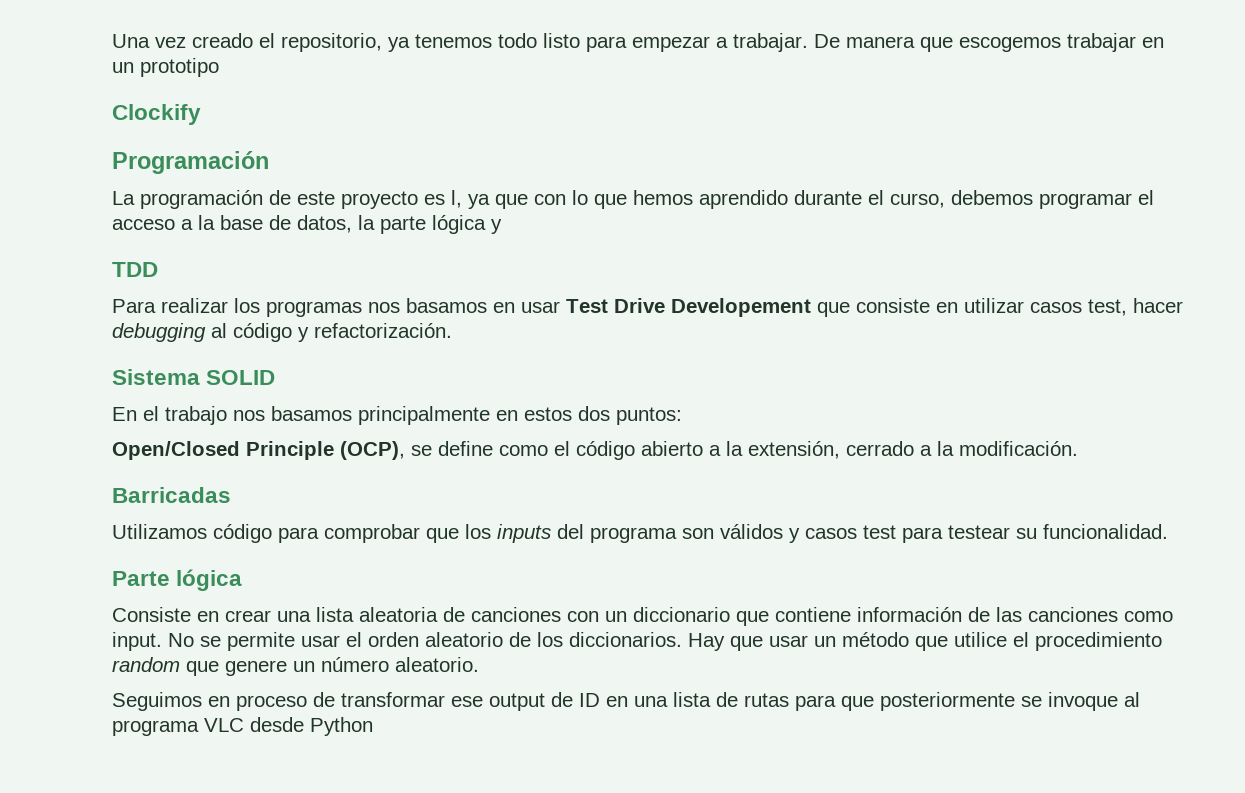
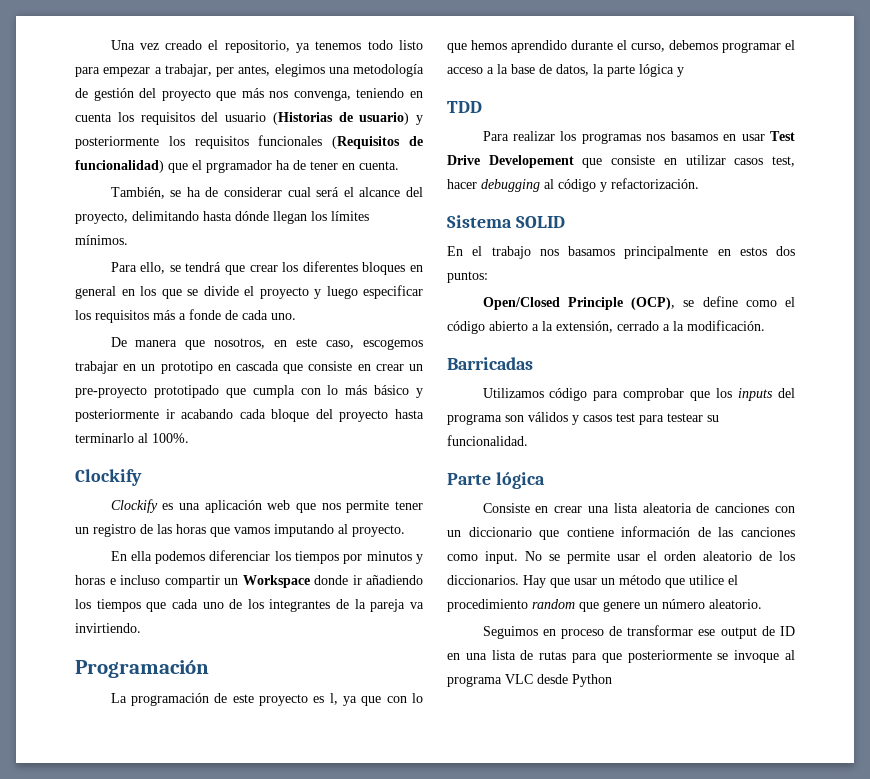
[733,33,953,52] trabajar. De manera que -> [164,64,424,77] [75,88,423,101] [75,112,423,125] [75,135,423,149] [75,160,399,173] [110,187,424,199] [75,211,369,224] [75,235,128,245] [110,261,424,275] [75,285,423,299] [75,309,296,323] [110,337,355,350] trabajar, per antes, elegimos una metodología de gestión del proyecto que más nos convenga, teniendo en cuenta los requisitos del usuario (Historias de usuario) y posteriormente los requisitos funcionales (Requisitos de funcionalidad) que el prgramador ha de tener en cuenta. // También, se ha de considerar cual será el alcance del proyecto, delimitando hasta dónde llegan los límites mínimos. // Para ello, se tendrá que crear los diferentes bloques en general en los que se divide el proyecto y luego especificar los requisitos más a fonde de cada uno. // De manera que nosotros, en este caso,
[112,104,201,125] // Clockify -> [217,361,423,374] [75,385,423,398] [75,409,424,422] [75,433,189,443] [75,469,142,486] [110,499,423,513] [75,524,405,537] [110,550,424,564] [75,575,423,588] [75,599,424,612] [75,623,141,633] en cascada que consiste en crear un pre-proyecto prototipado que cumpla con lo más básico y posteriormente ir acabando cada bloque del proyecto hasta terminarlo al 100%. // Clockify // Clockify es una aplicación web que nos permite tener un registro de las horas que vamos imputando al proyecto. // En ella podemos diferenciar los tiempos por minutos y horas e incluso compartir un Workspace donde ir añadiendo los tiempos que cada uno de los integrantes de la pareja va invirtiendo.

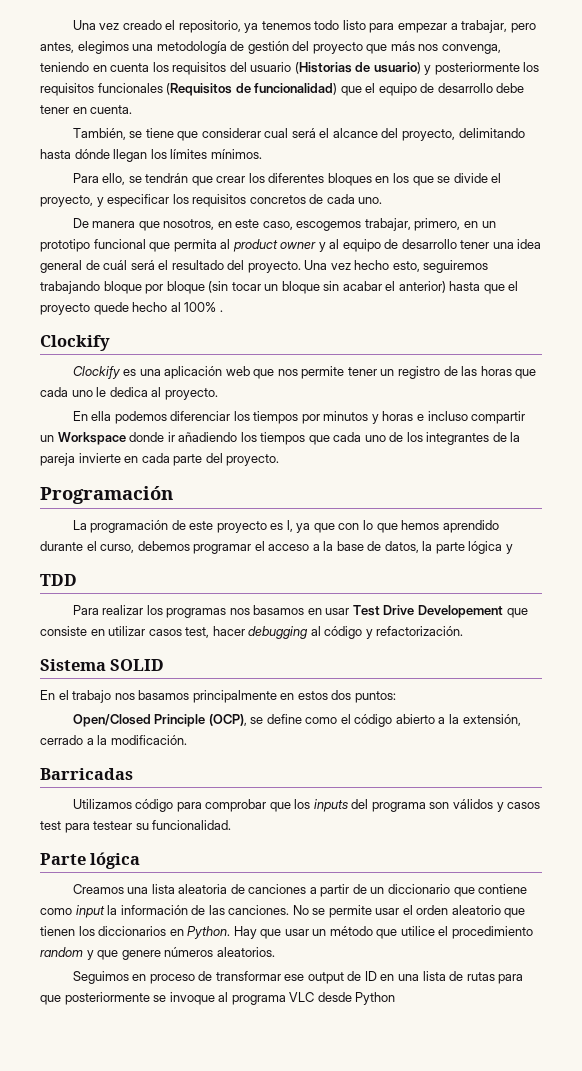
[216,67,234,77] per -> [510,23,536,33] pero
[206,160,306,173] prgramador ha de -> [378,83,525,96] equipo de desarrollo debe
[186,187,219,197] ha de -> [145,128,199,141] tiene que
[185,262,222,272] tendrá -> [145,173,189,183] tendrán
[75,286,135,299] general en -> (390, 179) none
[259,285,423,299] [75,309,221,323] proyecto y luego especificar los requisitos más a fonde -> [40,194,306,207] proyecto, y especificar los requisitos concretos
[75,361,118,374] trabajar -> [364,218,461,231] trabajar, primero,
[217,361,423,374] [75,385,423,398] [75,409,424,422] [75,433,189,443] en cascada que consiste en crear un pre-proyecto prototipado que cumpla con lo más básico y posteriormente ir acabando cada bloque del proyecto hasta terminarlo al 100%. -> [93,239,542,252] [40,260,489,273] [40,281,519,294] [40,302,223,315] funcional que permita al product owner y al equipo de desarrollo tener una idea general de cuál será el resultado del proyecto. Una vez hecho esto, seguiremos trabajando bloque por bloque (sin tocar un bloque sin acabar el anterior) hasta que el proyecto quede hecho al 100% .
[234,524,334,537] vamos imputando -> [40,387,148,397] cada uno le dedica
[409,602,424,609] [75,623,141,633] va invirtiendo. -> [78,453,280,466] invierte en cada parte del proyecto.
[482,503,583,513] Consiste en crear -> [72,884,124,894] Creamos
[775,506,795,513] con -> [309,884,367,897] a partir de
[621,526,795,537] [447,551,518,564] información de las canciones como input. -> [40,905,290,918] como input la información de las canciones.
[759,551,795,561] [447,575,519,585] de los diccionarios. -> [504,908,526,918] [40,926,231,939] que tienen los diccionarios en Python.
(575, 604) none -> [86,950,94,960] y
[644,599,762,609] un número aleatorio. -> [164,947,275,957] números aleatorios.

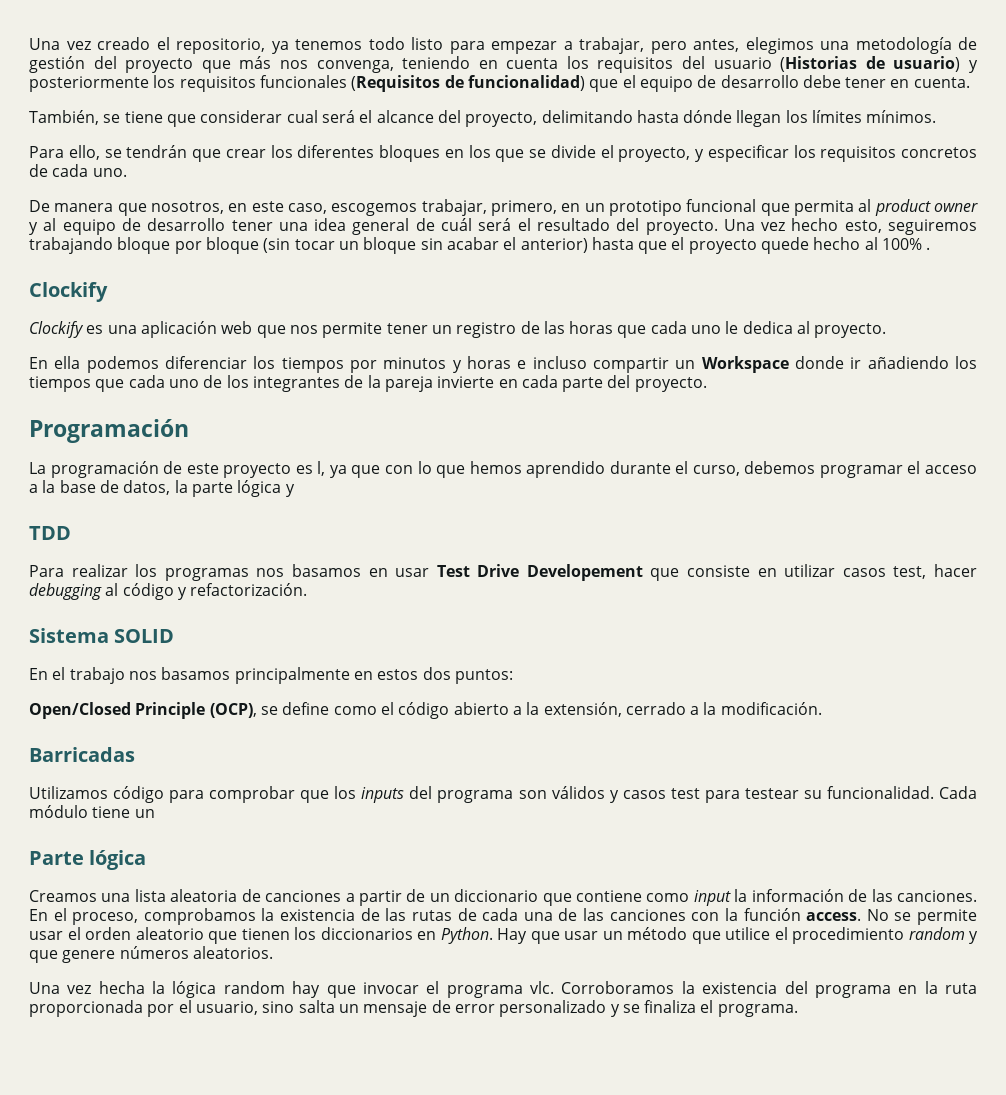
(232, 825) none -> [938,786,977,799] [29,805,155,818] Cada módulo tiene un
(290, 910) none -> [29,908,862,925] En el proceso, comprobamos la existencia de las rutas de cada una de las canciones con la función access.
[72,971,524,984] [40,992,396,1005] Seguimos en proceso de transformar ese output de ID en una lista de rutas para que posteriormente se invoque al programa VLC desde Python -> [29,981,977,998] [29,1000,798,1017] Una vez hecha la lógica random hay que invocar el programa vlc. Corroboramos la existencia del programa en la ruta proporcionada por el usuario, sino salta un mensaje de error personalizado y se finaliza el programa.

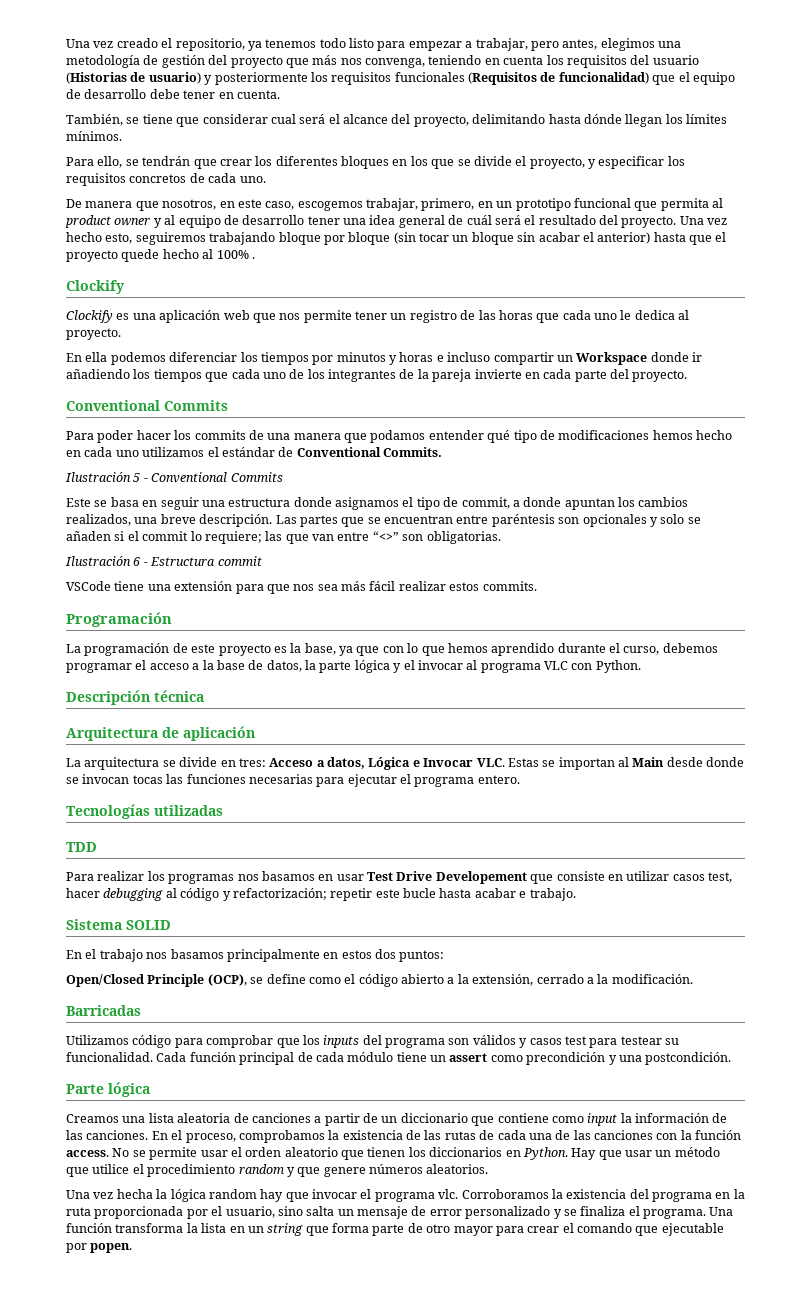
(707, 384) none -> [66,400,228,411] [66,430,732,443] [66,447,442,457] [65,472,283,483] [66,497,689,510] [66,514,701,527] [66,531,501,544] [65,556,262,566] [66,581,537,594] // Conventional Commits // Para poder hacer los commits de una manera que podamos entender qué tipo de modificaciones hemos hecho en cada uno utilizamos el estándar de Conventional Commits. // Ilustración 5 - Conventional Commits // Este se basa en seguir una estructura donde asignamos el tipo de commit, a donde apuntan los cambios realizados, una breve descripción. Las partes que se encuentran entre paréntesis son opcionales y solo se añaden si el commit lo requiere; las que van entre “<>” son obligatorias. // Ilustración 6 - Estructura commit // VSCode tiene una extensión para que nos sea más fácil realizar estos commits.
[317,461,326,476] l, -> [290,643,336,655] la base,
(295, 490) none -> [403,660,641,673] [66,690,204,705] [66,726,255,741] [66,757,745,770] [66,774,520,787] [66,804,223,819] el invocar al programa VLC con Python. // Descripción técnica // Arquitectura de aplicación // La arquitectura se divide en tres: Acceso a datos, Lógica e Invocar VLC. Estas se importan al Main desde donde se invocan tocas las funciones necesarias para ejecutar el programa entero. // Tecnologías utilizadas
[190,583,308,596] refactorización. -> [232,888,576,901] refactorización; repetir este bucle hasta acabar e trabajo.
(977, 792) none -> [189,1052,344,1065] función principal de cada
(155, 813) none -> [449,1052,732,1065] assert como precondición y una postcondición.
(798, 1010) none -> [709,1207,734,1216] [66,1223,724,1236] [66,1243,133,1253] Una función transforma la lista en un string que forma parte de otro mayor para crear el comando que ejecutable por popen.

